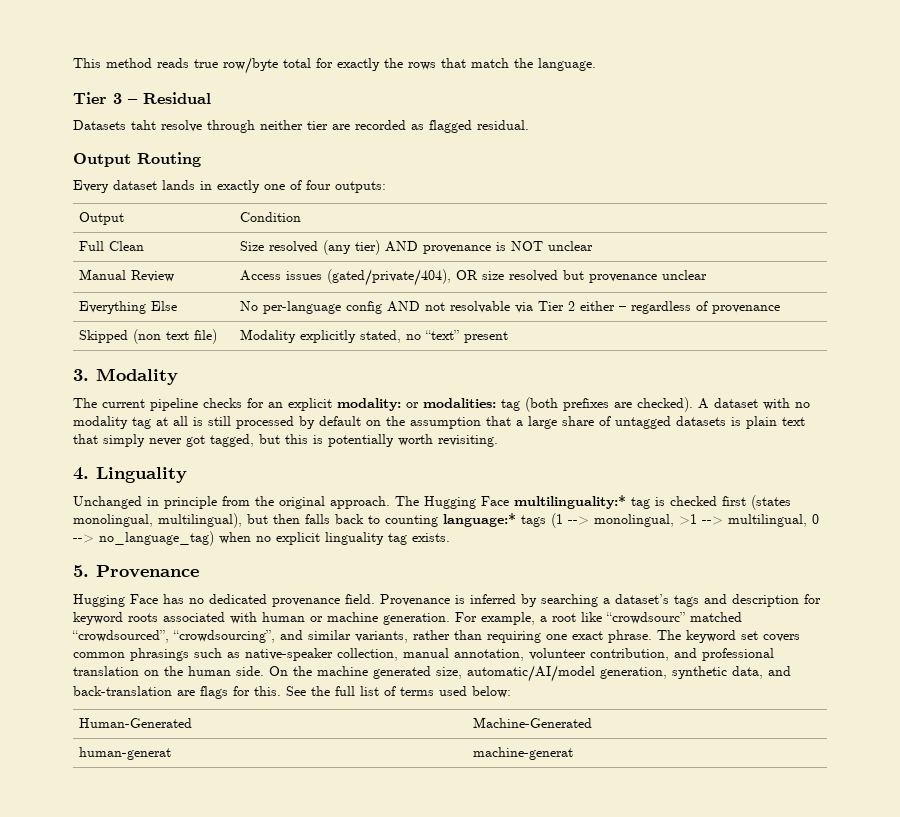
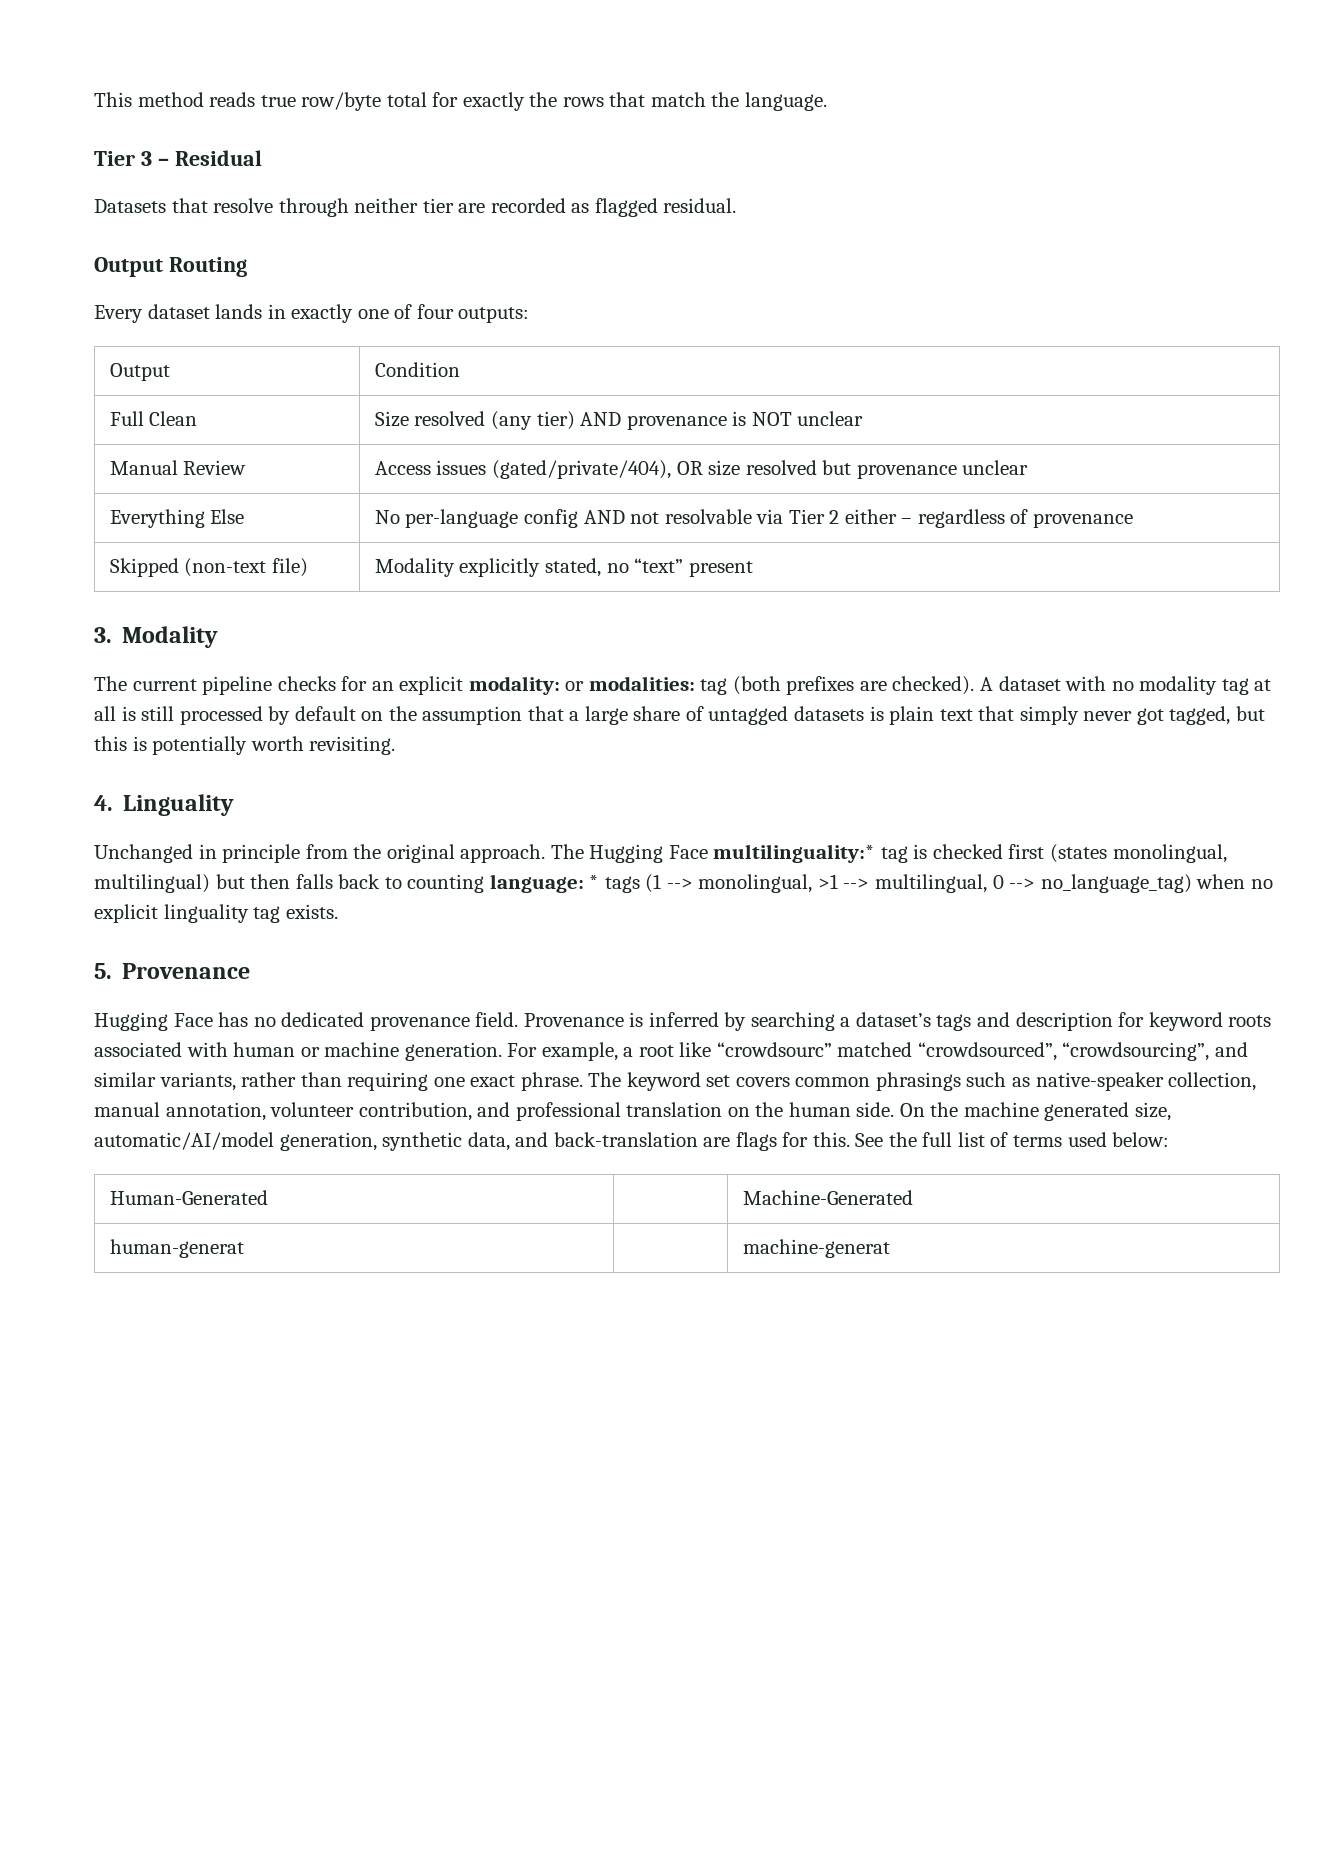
[131,120,156,130] taht -> [171,198,208,213] that
[133,329,190,344] (non text -> [184,558,267,577] (non-text
[158,513,242,528] multilingual), -> [94,874,210,893] multilingual)
[443,513,516,527] language:* -> [489,874,600,893] language: *

